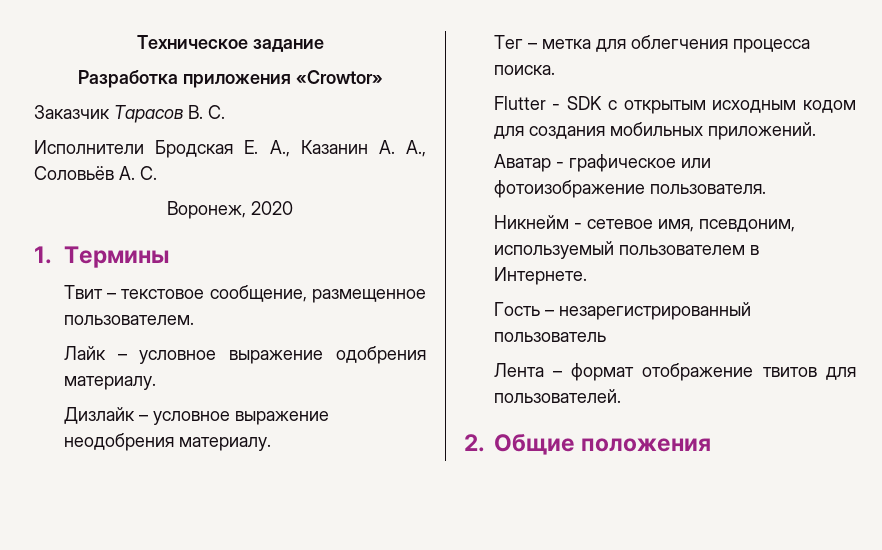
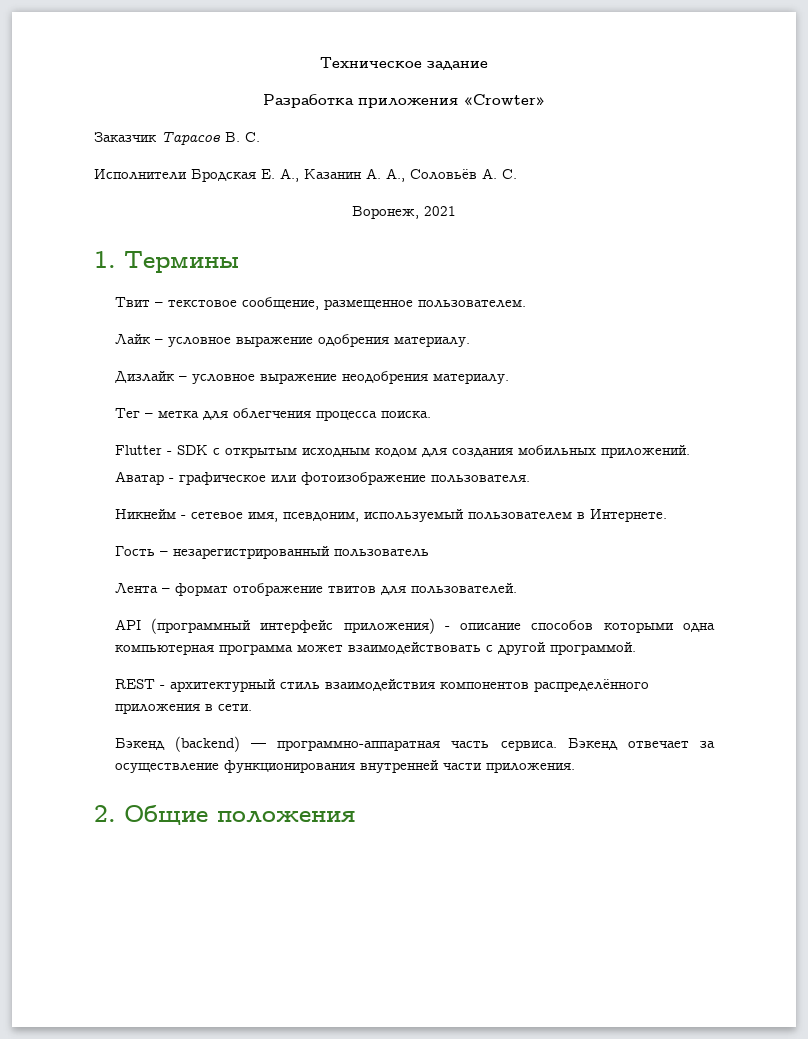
[295,70,383,84] «Crowtor» -> [462,94,546,105] «Crowter»
[251,201,293,215] 2020 -> [424,206,456,216] 2021
(621, 396) none -> [114,618,715,634] [114,642,636,655] [114,679,649,692] [114,703,252,714] [114,736,715,752] [114,760,575,773] // API (программный интерфейс приложения) - описание способов которыми одна компьютерная программа может взаимодействовать с другой программой. // REST - архитектурный стиль взаимодействия компонентов распределённого приложения в сети. // Бэкенд (backend) — программно-аппаратная часть сервиса. Бэкенд отвечает за осуществление функционирования внутренней части приложения.

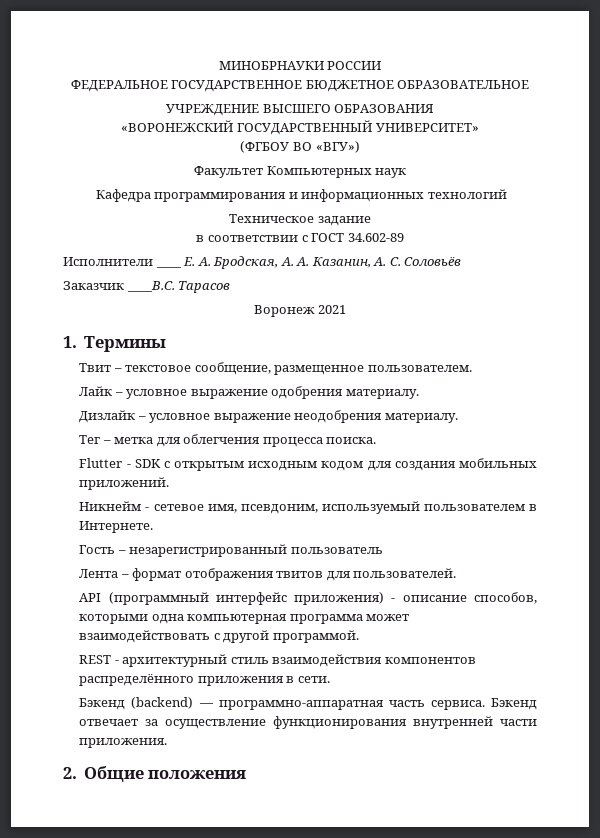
[320,57,488,70] [262,94,546,108] Техническое задание // Разработка приложения «Crowter» -> [218,61,382,70] [70,80,530,92] [165,104,435,116] [121,120,479,135] [240,141,360,153] [193,166,407,178] [95,189,507,202] [229,214,371,226] [196,233,404,242] [63,257,153,266] [155,266,182,268] [183,256,462,269] МИНОБРНАУКИ РОССИИ // ФЕДЕРАЛЬНОЕ ГОСУДАРСТВЕННОЕ БЮДЖЕТНОЕ ОБРАЗОВАТЕЛЬНОЕ // УЧРЕЖДЕНИЕ ВЫСШЕГО ОБРАЗОВАНИЯ // «ВОРОНЕЖСКИЙ ГОСУДАРСТВЕННЫЙ УНИВЕРСИТЕТ» // (ФГБОУ ВО «ВГУ») // Факультет Компьютерных наук // Кафедра программирования и информационных технологий // Техническое задание // в соответствии с ГОСТ 34.602-89 // Исполнители ____ Е. А. Бродская, А. А. Казанин, А. С. Соловьёв
(156, 137) none -> [126,281,175,292] ____В.С.
[225,132,260,142] [94,168,517,182] [352,206,419,219] В. С. // Исполнители Бродская Е. А., Казанин А. А., Соловьёв А. С. // Воронеж, -> [254,305,316,317] // Воронеж
[114,471,530,485] // Аватар - графическое или фотоизображение пользователя. -> (170, 483) none
[232,583,323,596] отображение -> [184,568,274,581] отображения
[531,620,594,630] способов -> [474,592,537,604] способов,

